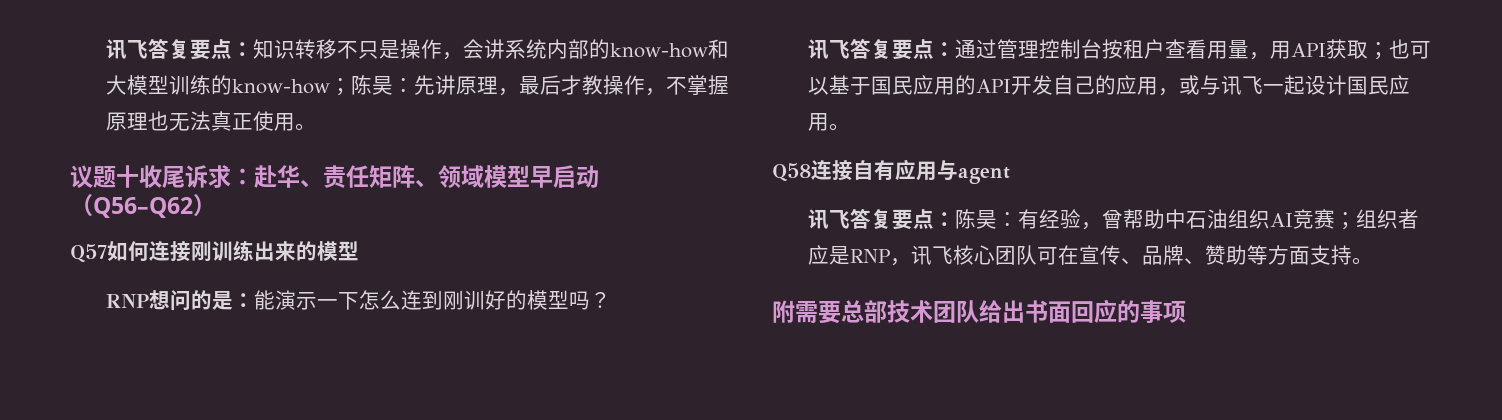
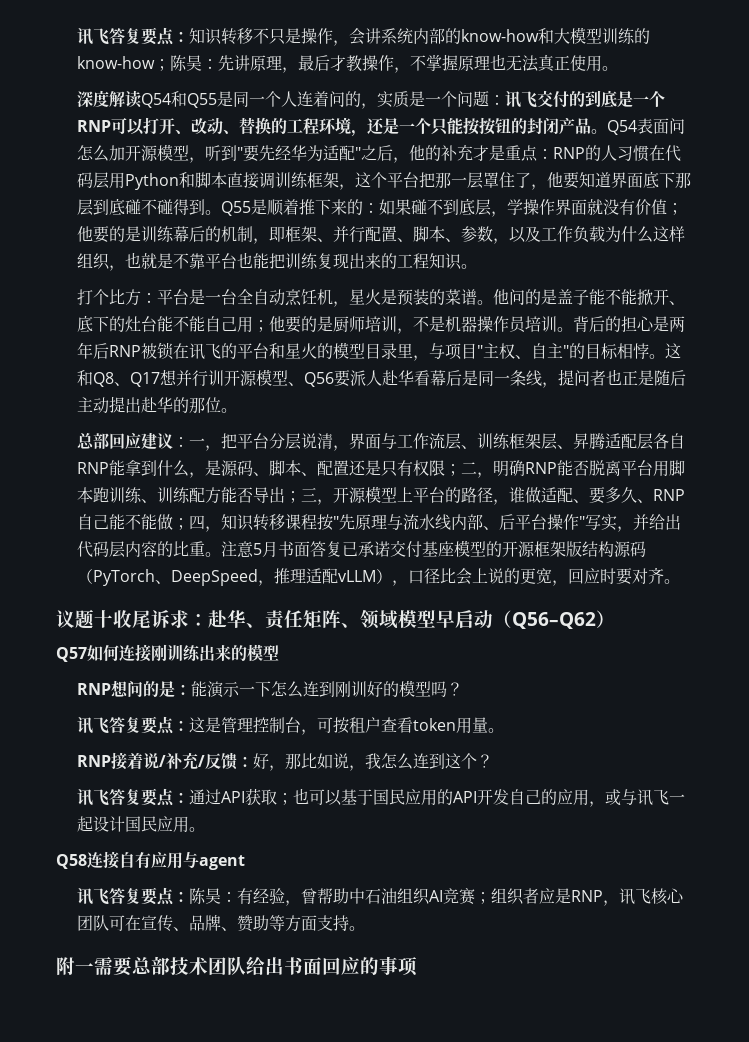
(316, 127) none -> [76,90,665,109] [76,117,685,137] [76,144,681,163] [76,171,691,190] [76,198,683,217] [76,226,685,244] [76,252,477,271] [76,289,685,307] [76,315,685,334] [76,342,681,361] [76,369,686,388] [76,396,237,414] [76,432,685,451] [76,460,685,478] [76,486,685,505] [76,514,681,532] [76,540,646,558] [76,567,680,586] // 深度解读Q54和Q55是同一个人连着问的，实质是一个问题：讯飞交付的到底是一个RNP可以打开、改动、替换的工程环境，还是一个只能按按钮的封闭产品。Q54表面问怎么加开源模型，听到"要先经华为适配"之后，他的补充才是重点：RNP的人习惯在代码层用Python和脚本直接调训练框架，这个平台把那一层罩住了，他要知道界面底下那层到底碰不碰得到。Q55是顺着推下来的：如果碰不到底层，学操作界面就没有价值；他要的是训练幕后的机制，即框架、并行配置、脚本、参数，以及工作负载为什么这样组织，也就是不靠平台也能把训练复现出来的工程知识。 // 打个比方：平台是一台全自动烹饪机，星火是预装的菜谱。他问的是盖子能不能掀开、底下的灶台能不能自己用；他要的是厨师培训，不是机器操作员培训。背后的担心是两年后RNP被锁在讯飞的平台和星火的模型目录里，与项目"主权、自主"的目标相悖。这和Q8、Q17想并行训开源模型、Q56要派人赴华看幕后是同一条线，提问者也正是随后主动提出赴华的那位。 // 总部回应建议：一，把平台分层说清，界面与工作流层、训练框架层、昇腾适配层各自RNP能拿到什么，是源码、脚本、配置还是只有权限；二，明确RNP能否脱离平台用脚本跑训练、训练配方能否导出；三，开源模型上平台的路径，谁做适配、要多久、RNP自己能不能做；四，知识转移课程按"先原理与流水线内部、后平台操作"写实，并给出代码层内容的比重。注意5月书面答复已承诺交付基座模型的开源框架版结构源码（PyTorch、DeepSpeed，推理适配vLLM），口径比会上说的更宽，回应时要对齐。
[954,39,997,59] 通过 -> [188,717,221,733] 这是
(1102, 49) none -> [300,717,333,735] ，可
[1206,40,1291,60] 用量，用 -> [412,717,504,734] [76,752,493,771] [76,788,221,806] token用量。 // RNP接着说/补充/反馈：好，那比如说，我怎么连到这个？ // 讯飞答复要点：通过
(795, 311) none -> [75,963,94,973] 一

